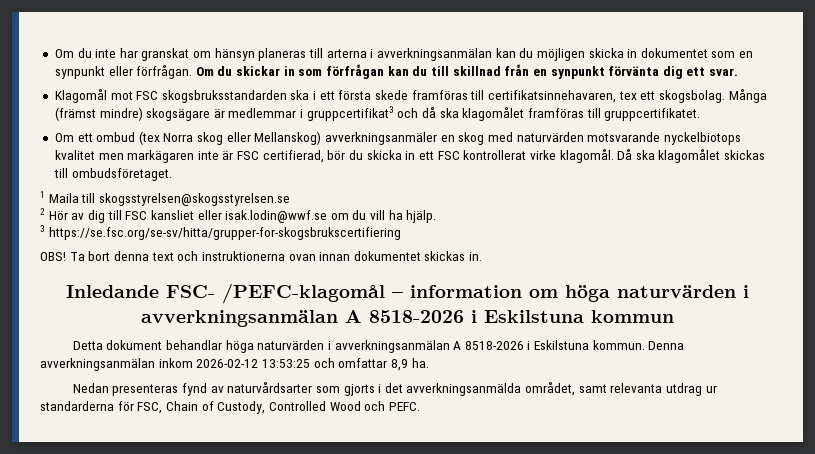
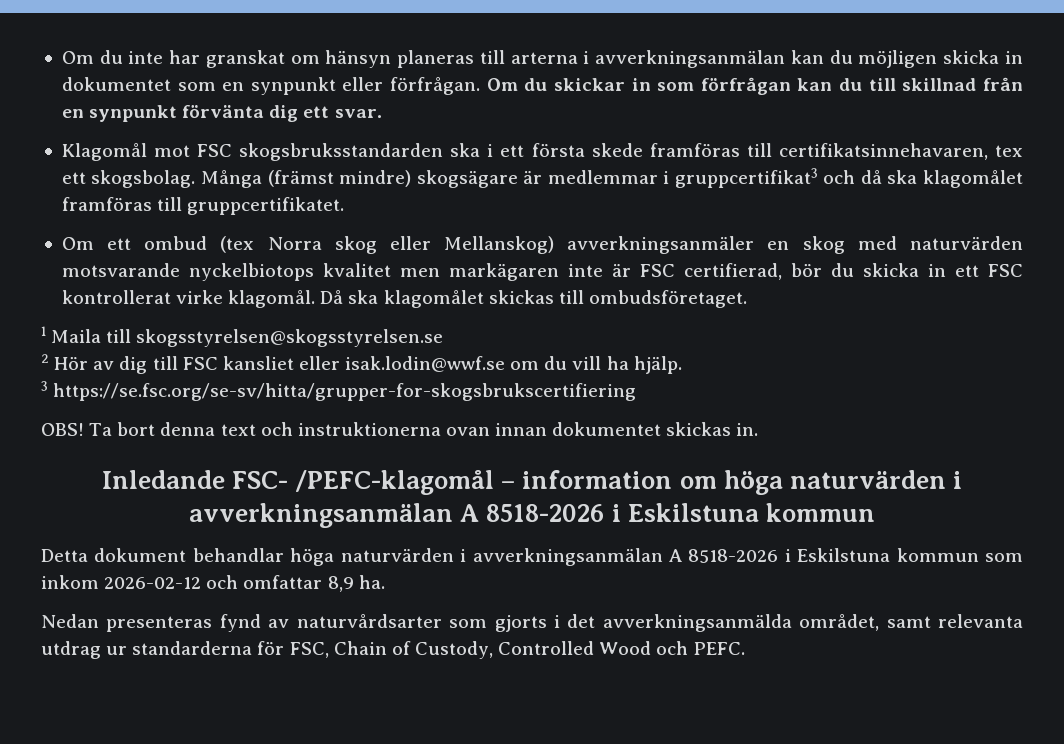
[592,340,685,350] [40,358,155,371] kommun. Denna avverkningsanmälan -> [896,548,1023,562] kommun som
[261,359,310,368] 13:53:25 -> (202, 583) none

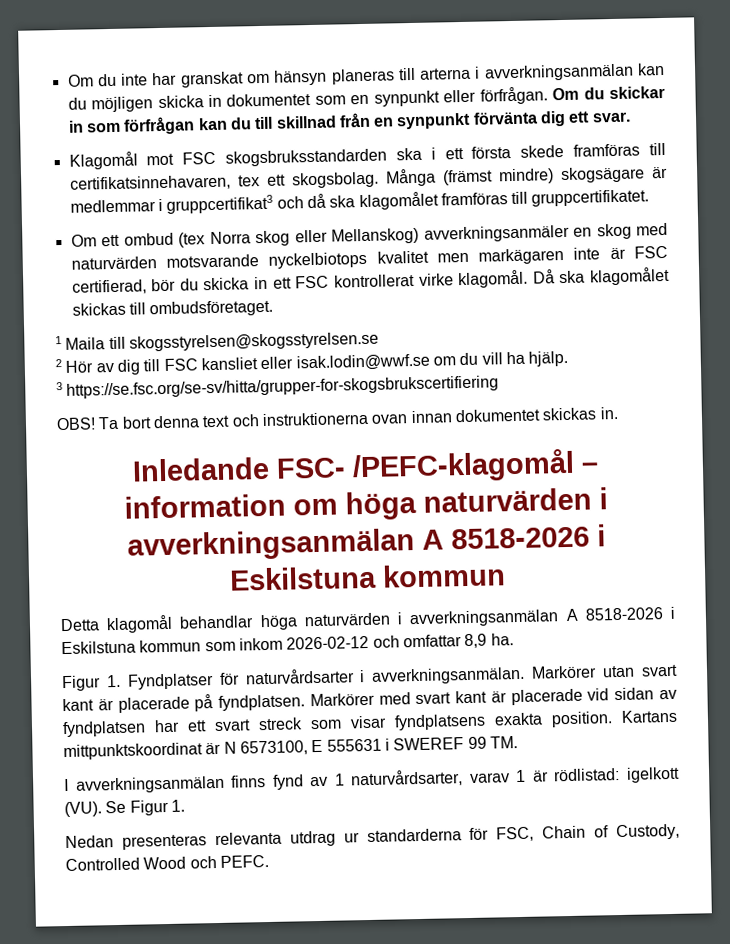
[94,548,187,562] dokument -> [106,614,174,634] klagomål
[41,614,931,632] Nedan presenteras fynd av naturvårdsarter som gjorts i det avverkningsanmälda området, samt -> [62,664,679,692] [62,687,677,713] [62,709,678,738] [63,736,518,761] [64,766,681,794] [64,799,185,818] [65,834,207,850] Figur 1. Fyndplatser för naturvårdsarter i avverkningsanmälan. Markörer utan svart kant är placerade på fyndplatsen. Markörer med svart kant är placerade vid sidan av fyndplatsen har ett svart streck som visar fyndplatsens exakta position. Kartans mittpunktskoordinat är N 6573100, E 555631 i SWEREF 99 TM. // I avverkningsanmälan finns fynd av 1 naturvårdsarter, varav 1 är rödlistad: igelkott (VU). Se Figur 1. // Nedan presenteras

